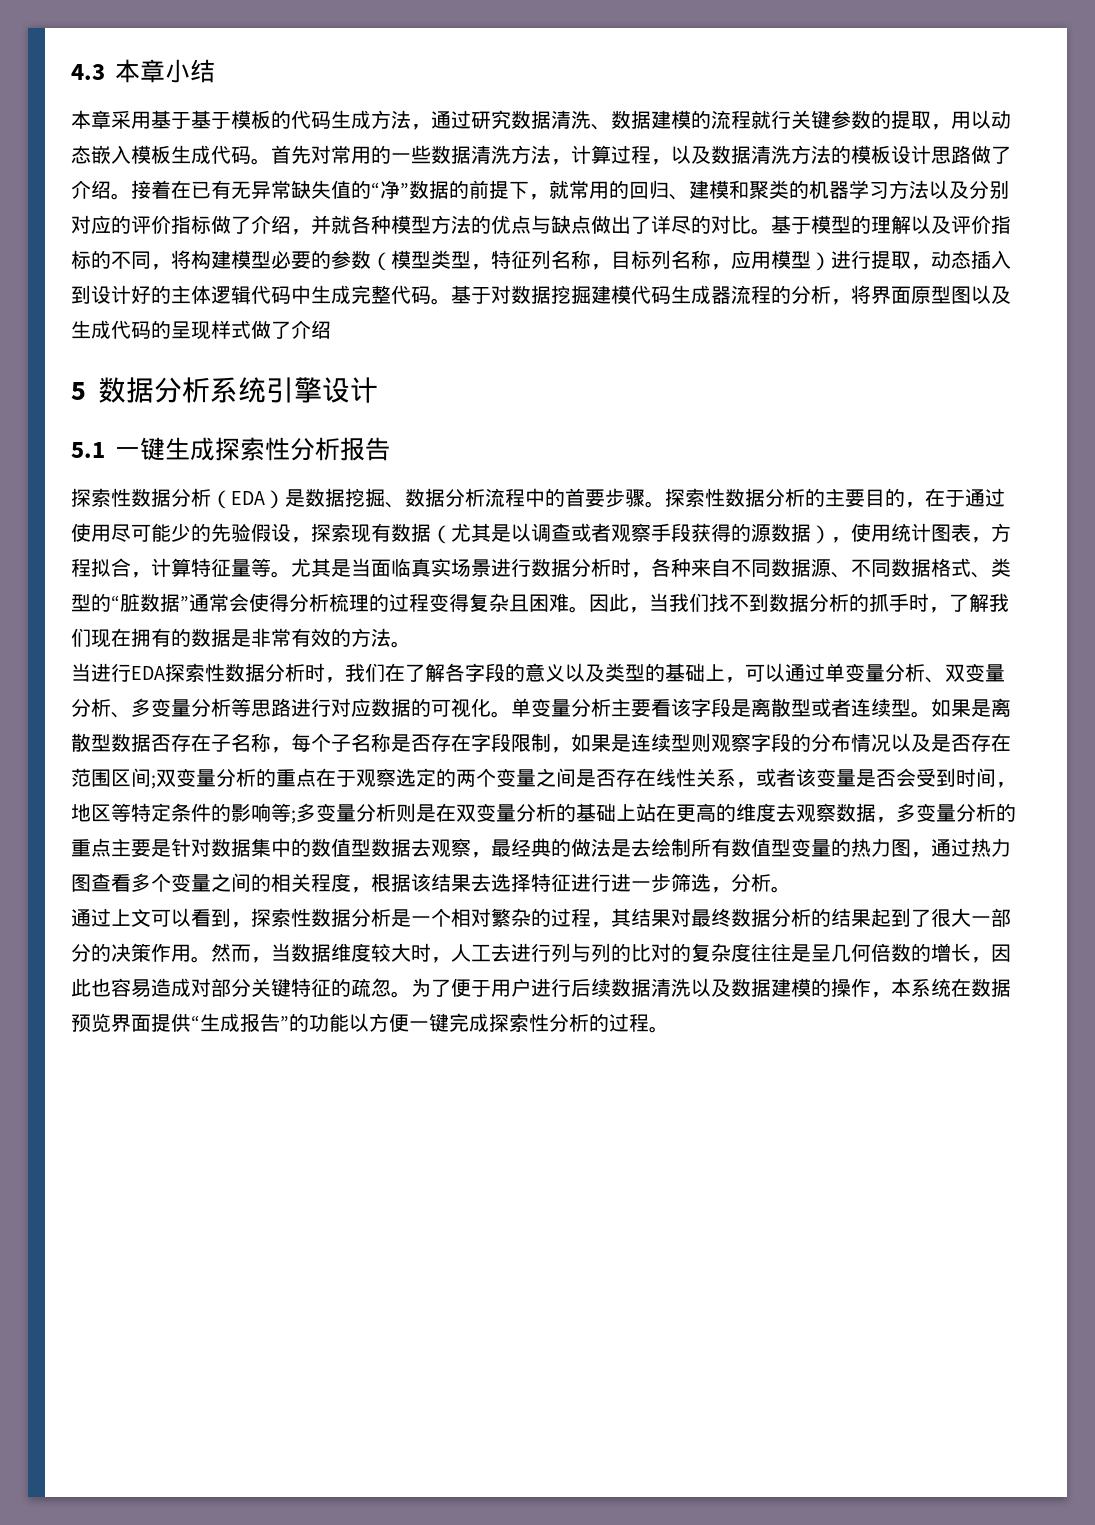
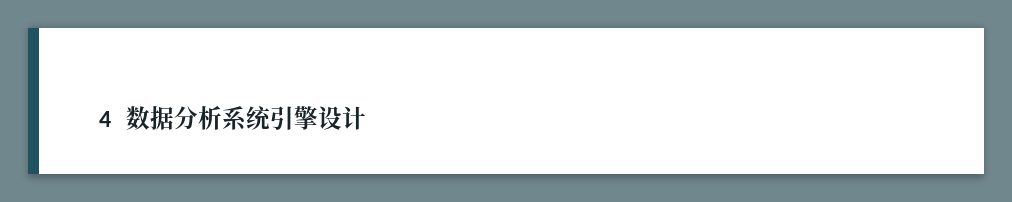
[71,59,215,83] [71,110,1011,130] [71,145,1011,165] [71,180,1009,200] [71,215,1011,235] [71,250,1011,271] [71,285,1011,305] [71,320,331,340] [71,382,86,400] 4.3本章小结 // 本章采用基于基于模板的代码生成方法，通过研究数据清洗、数据建模的流程就行关键参数的提取，用以动态嵌入模板生成代码。首先对常用的一些数据清洗方法，计算过程，以及数据清洗方法的模板设计思路做了介绍。接着在已有无异常缺失值的“净”数据的前提下，就常用的回归、建模和聚类的机器学习方法以及分别对应的评价指标做了介绍，并就各种模型方法的优点与缺点做出了详尽的对比。基于模型的理解以及评价指标的不同，将构建模型必要的参数（模型类型，特征列名称，目标列名称，应用模型）进行提取，动态插入到设计好的主体逻辑代码中生成完整代码。基于对数据挖掘建模代码生成器流程的分析，将界面原型图以及生成代码的呈现样式做了介绍 // 5 -> [99,111,111,127] 4
[71,437,390,461] [71,488,1005,509] [71,523,1011,544] [71,558,1011,578] [71,593,1009,613] [71,628,411,648] [71,663,1005,683] [71,698,1011,718] [71,733,1011,753] [71,768,1016,789] [71,803,1016,824] [71,838,1011,858] [71,873,791,893] [71,908,1011,928] [71,943,1011,963] [71,978,1011,998] [71,1013,669,1033] // 5.1一键生成探索性分析报告 // 探索性数据分析（EDA）是数据挖掘、数据分析流程中的首要步骤。探索性数据分析的主要目的，在于通过使用尽可能少的先验假设，探索现有数据（尤其是以调查或者观察手段获得的源数据），使用统计图表，方程拟合，计算特征量等。尤其是当面临真实场景进行数据分析时，各种来自不同数据源、不同数据格式、类型的“脏数据”通常会使得分析梳理的过程变得复杂且困难。因此，当我们找不到数据分析的抓手时，了解我们现在拥有的数据是非常有效的方法。 // 当进行EDA探索性数据分析时，我们在了解各字段的意义以及类型的基础上，可以通过单变量分析、双变量分析、多变量分析等思路进行对应数据的可视化。单变量分析主要看该字段是离散型或者连续型。如果是离散型数据否存在子名称，每个子名称是否存在字段限制，如果是连续型则观察字段的分布情况以及是否存在范围区间;双变量分析的重点在于观察选定的两个变量之间是否存在线性关系，或者该变量是否会受到时间，地区等特定条件的影响等;多变量分析则是在双变量分析的基础上站在更高的维度去观察数据，多变量分析的重点主要是针对数据集中的数值型数据去观察，最经典的做法是去绘制所有数值型变量的热力图，通过热力图查看多个变量之间的相关程度，根据该结果去选择特征进行进一步筛选，分析。 // 通过上文可以看到，探索性数据分析是一个相对繁杂的过程，其结果对最终数据分析的结果起到了很大一部分的决策作用。然而，当数据维度较大时，人工去进行列与列的比对的复杂度往往是呈几何倍数的增长，因此也容易造成对部分关键特征的疏忽。为了便于用户进行后续数据清洗以及数据建模的操作，本系统在数据预览界面提供“生成报告”的功能以方便一键完成探索性分析的过程。 -> (366, 118) none

